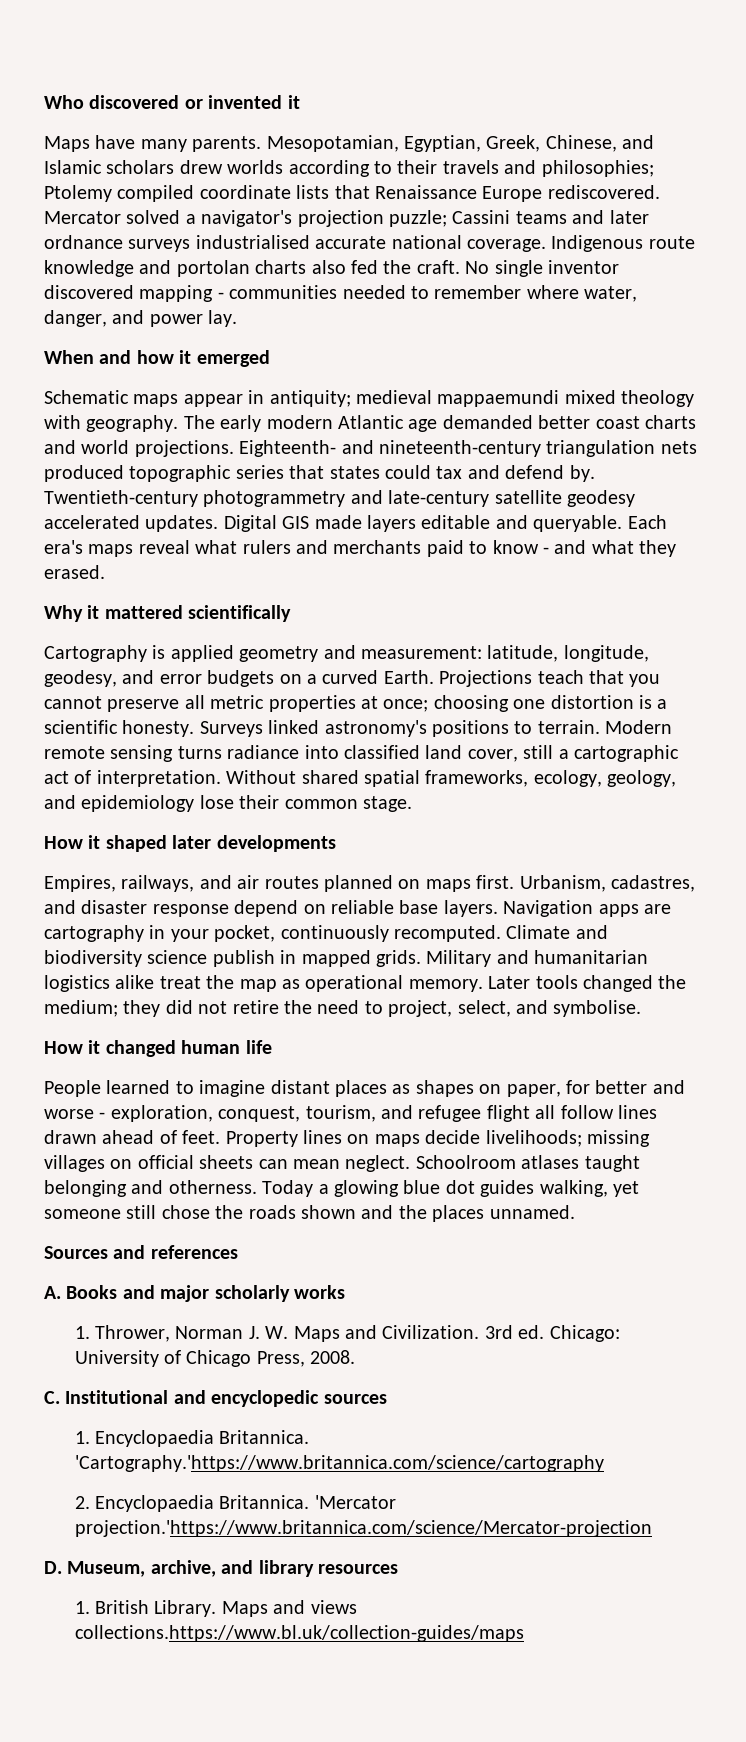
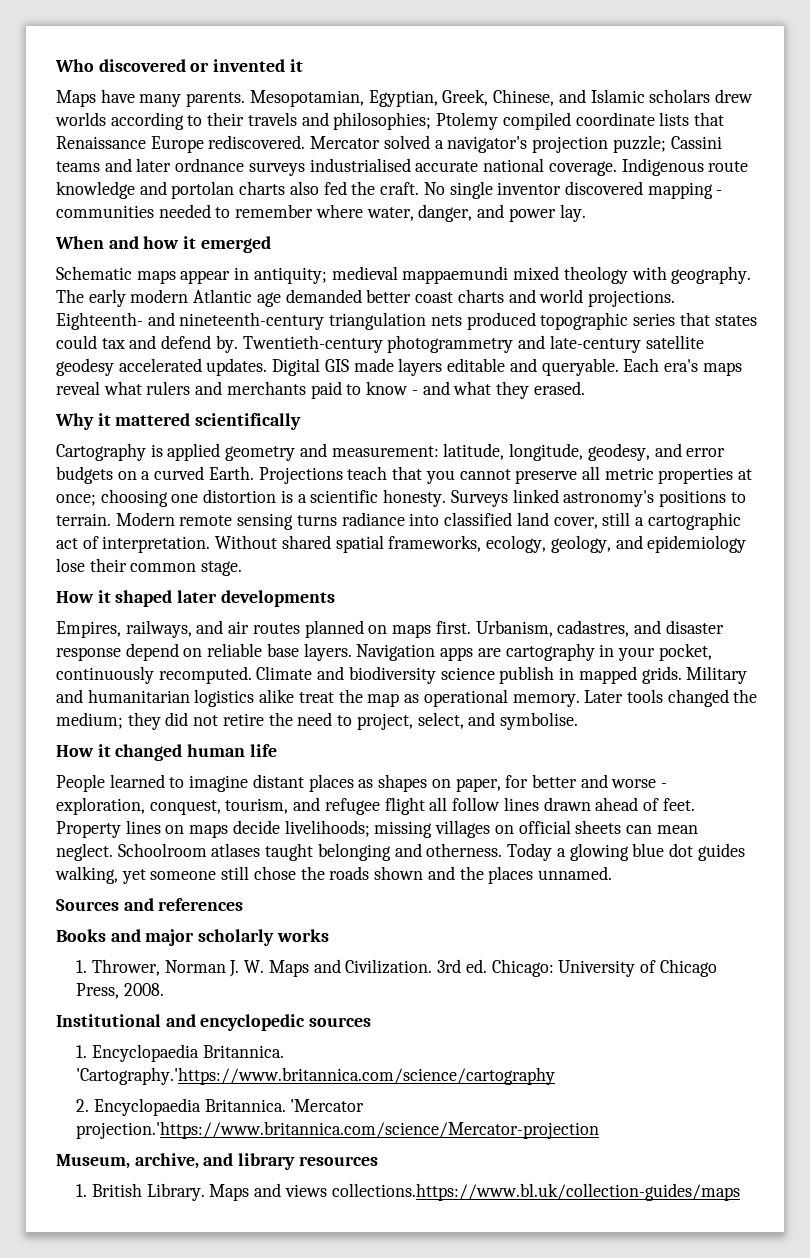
[44,1286,61,1299] A. -> (244, 904) none
[44,1391,60,1404] C. -> (165, 989) none
[44,1561,62,1574] D. -> (600, 1130) none

